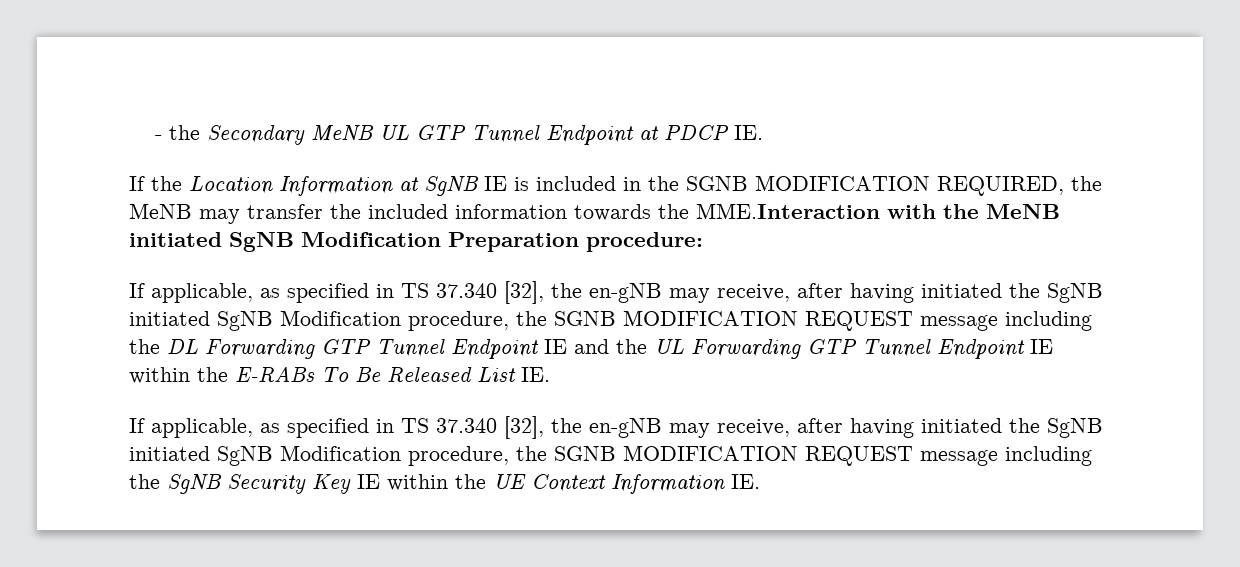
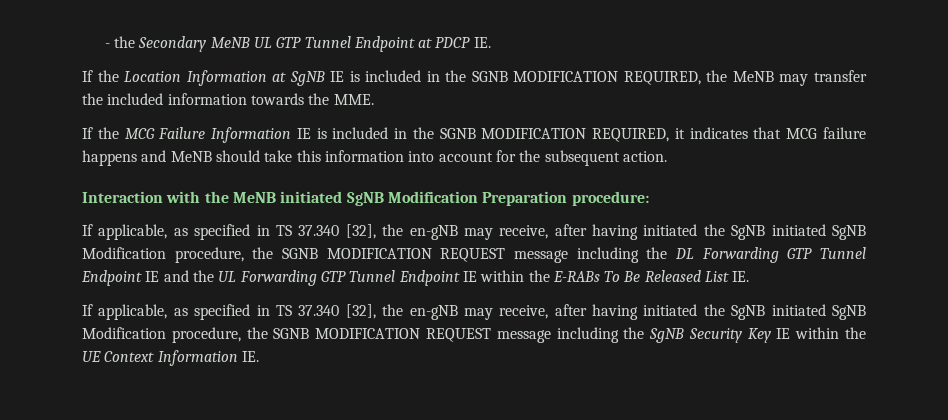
[696,203,880,219] MME.Interaction -> [333,94,374,105] [82,127,866,143] [82,150,667,166] [82,191,163,203] MME. // If the MCG Failure Information IE is included in the SGNB MODIFICATION REQUIRED, it indicates that MCG failure happens and MeNB should take this information into account for the subsequent action. // Interaction

